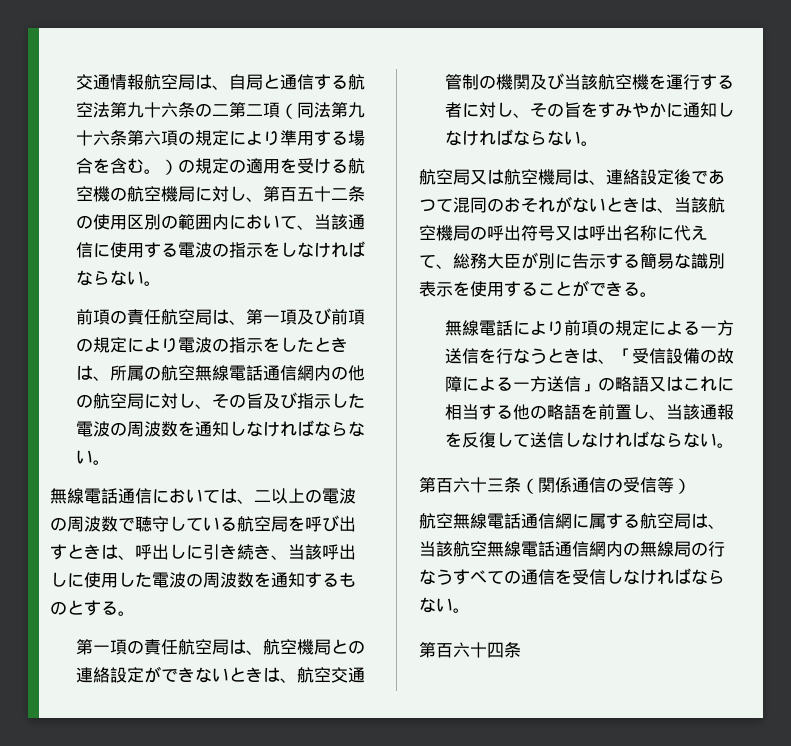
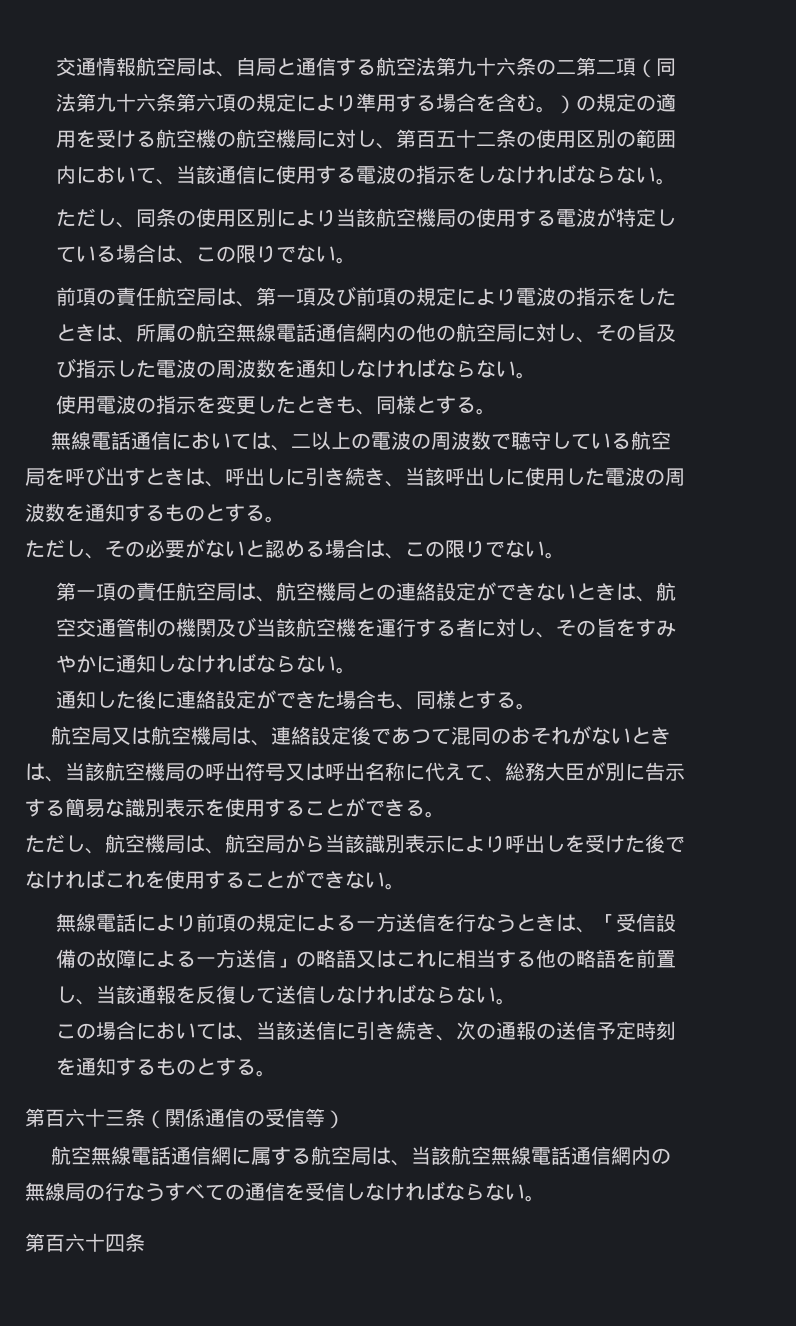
(161, 283) none -> [56,208,677,228] [56,244,357,264] // ただし、同条の使用区別により当該航空機局の使用する電波が特定している場合は、この限りでない。
(110, 462) none -> [56,395,497,415] // 使用電波の指示を変更したときも、同様とする。
(135, 613) none -> [25,539,565,559] // ただし、その必要がないと認める場合は、この限りでない。
(598, 143) none -> [56,690,537,710] // 通知した後に連絡設定ができた場合も、同様とする。
(657, 294) none -> [25,834,685,854] [25,869,405,890] // ただし、航空機局は、航空局から当該識別表示により呼出しを受けた後でなければこれを使用することができない。
(734, 445) none -> [56,1021,677,1041] [56,1057,277,1077] // この場合においては、当該送信に引き続き、次の通報の送信予定時刻を通知するものとする。

